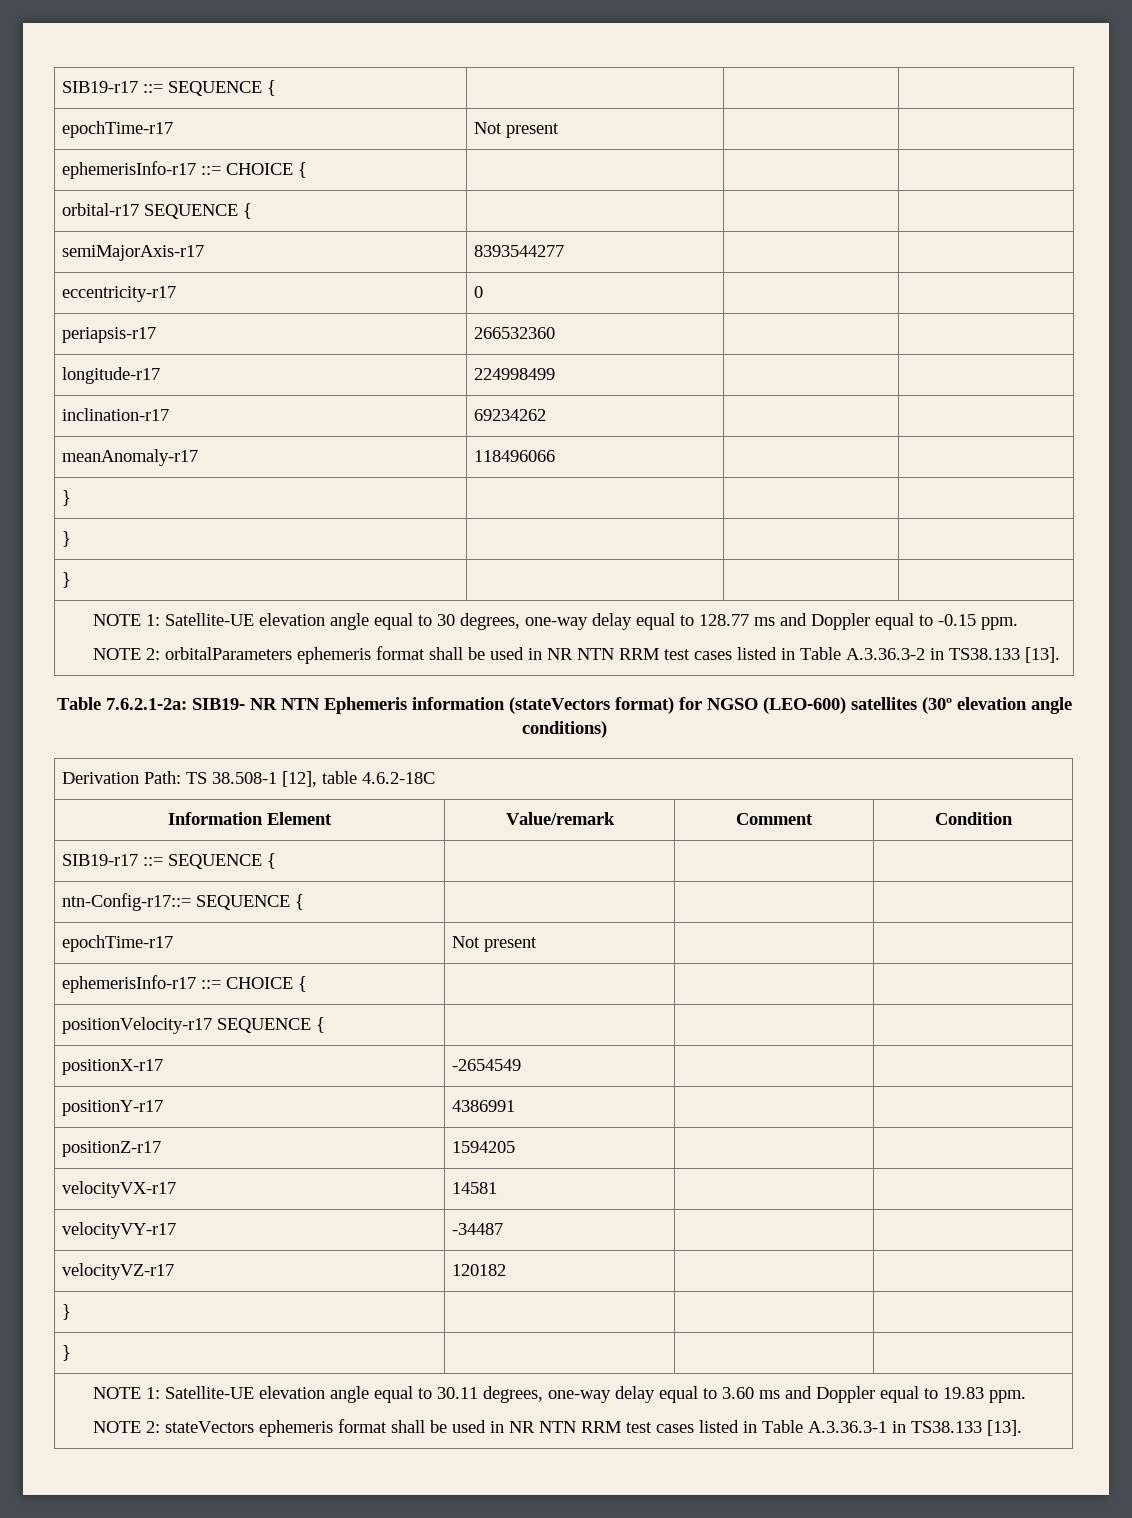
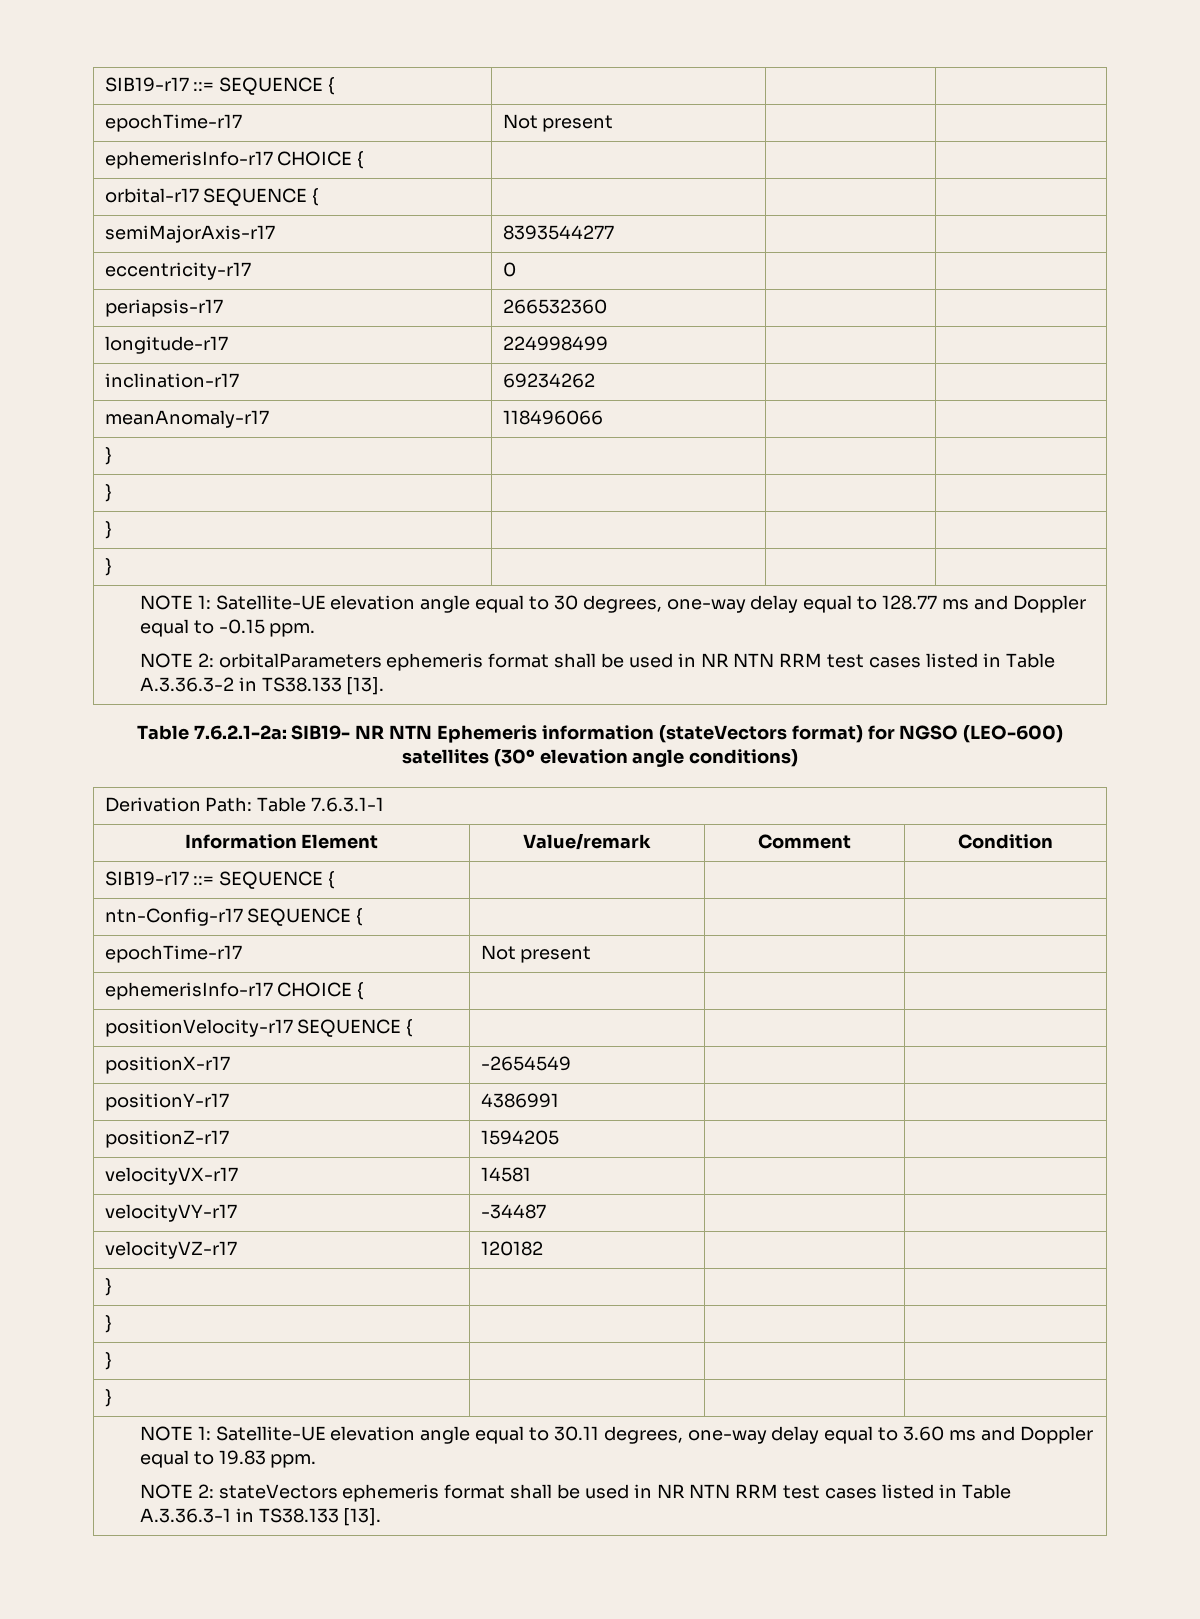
[200,166,221,175] ::= -> (273, 160) none
(71, 580) none -> [104,558,112,576] // } | | |
[185,771,435,787] TS 38.508-1 [12], table 4.6.2-18C -> [257,797,385,812] Table 7.6.3.1-1
[61,893,304,911] [61,935,173,952] [451,936,537,952] [61,975,221,993] ntn-Config-r17::= SEQUENCE { | | | // epochTime-r17 | Not present | | // ephemerisInfo-r17 ::= -> [104,908,364,926] [104,945,242,963] [480,945,592,963] [104,982,273,1000] ntn-Config-r17 SEQUENCE { | | | // epochTime-r17 | Not present | | // ephemerisInfo-r17
(71, 1353) none -> [104,1352,112,1370] [104,1389,112,1407] // } | | | // } | | |

